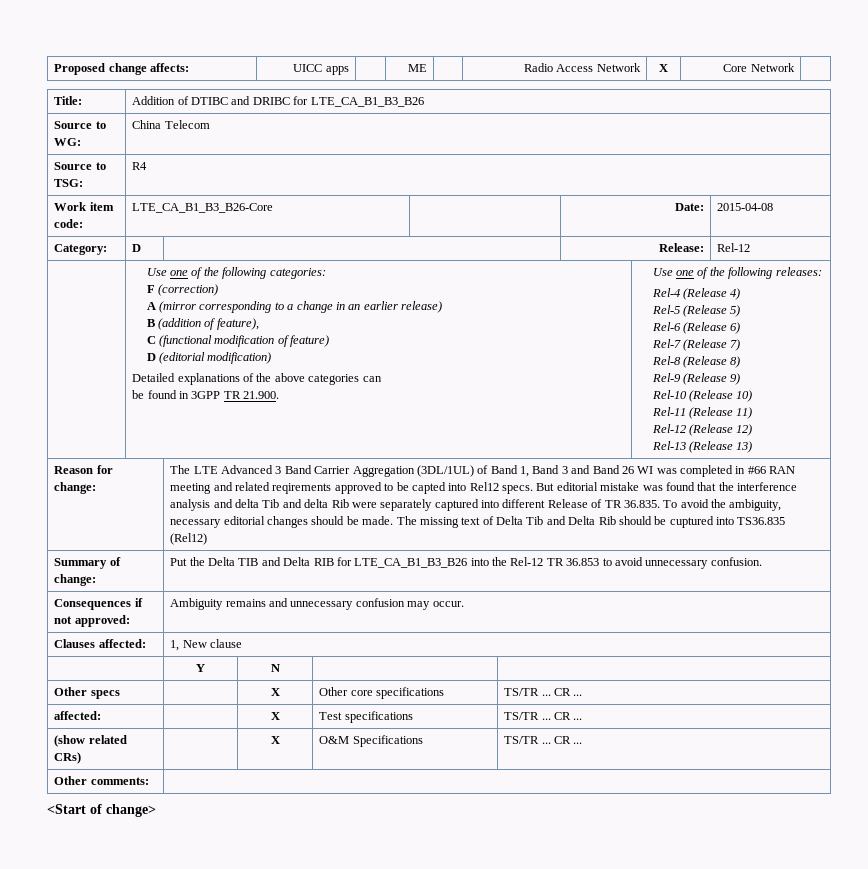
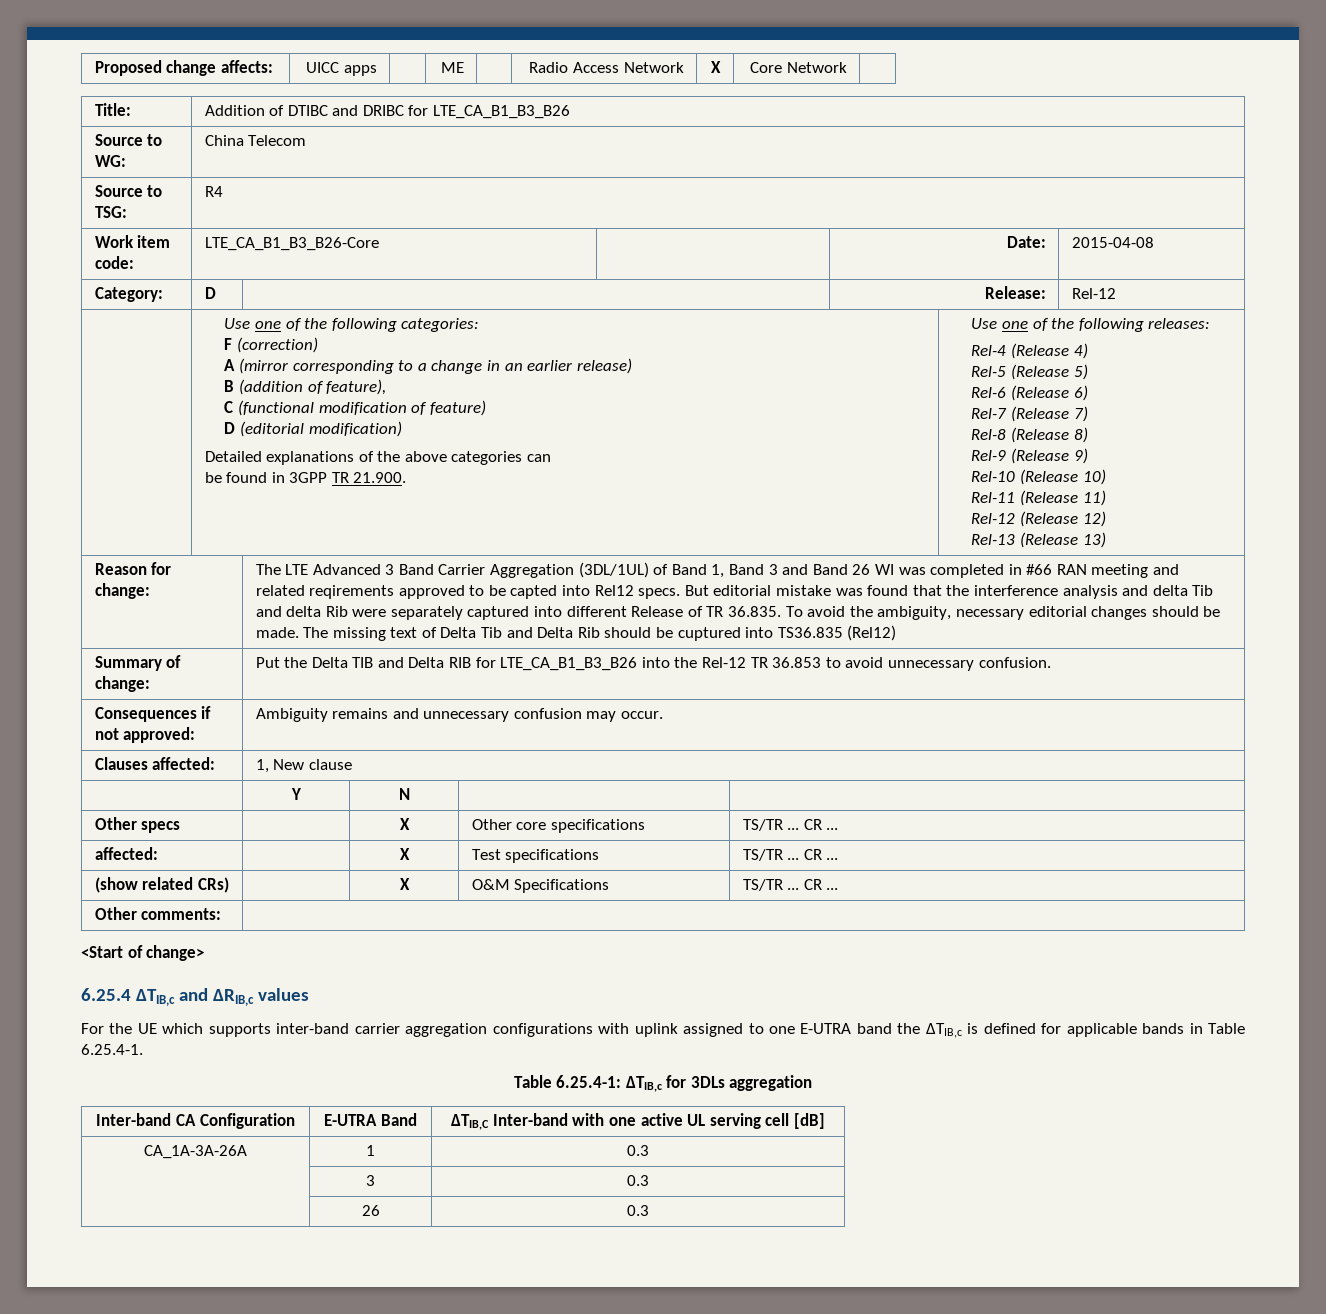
(156, 810) none -> [81,988,309,1006] [81,1023,1246,1038] [81,1044,143,1055] [513,1075,813,1092] [96,1113,295,1129] [324,1113,417,1126] [451,1113,825,1130] [144,1145,247,1159] [366,1145,376,1156] [627,1145,649,1156] [366,1175,376,1186] [627,1175,649,1186] [361,1205,380,1216] [627,1205,649,1216] // 6.25.4 ΔTIB,c and ΔRIB,c values // For the UE which supports inter-band carrier aggregation configurations with uplink assigned to one E-UTRA band the ΔTIB,c is defined for applicable bands in Table 6.25.4-1. // Table 6.25.4-1: ΔTIB,c for 3DLs aggregation // Inter-band CA Configuration | E-UTRA Band | ΔTIB,C Inter-band with one active UL serving cell [dB] // CA_1A-3A-26A | 1 | 0.3 // | 3 | 0.3 // | 26 | 0.3

